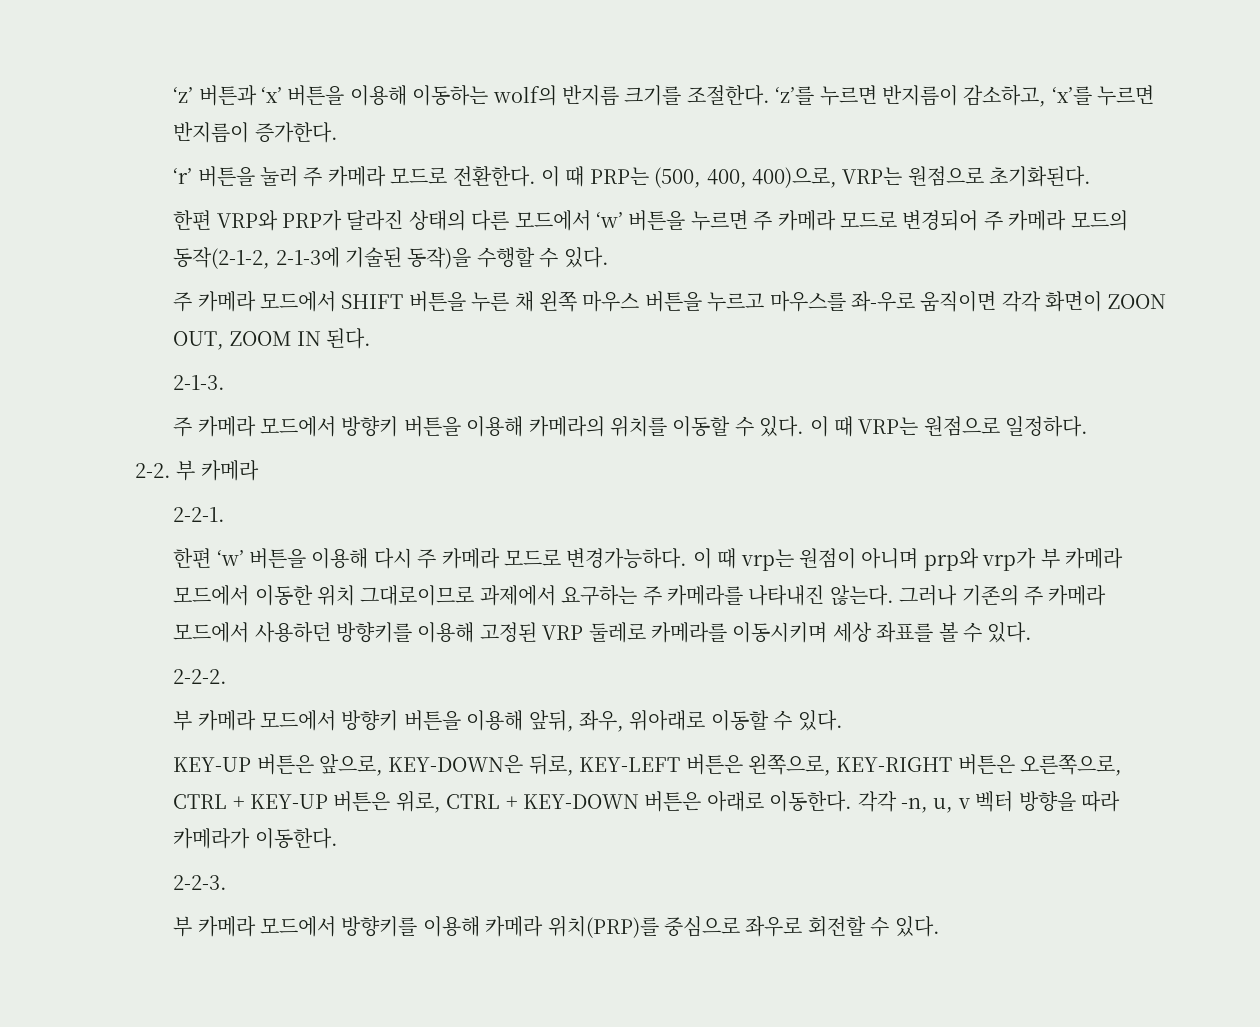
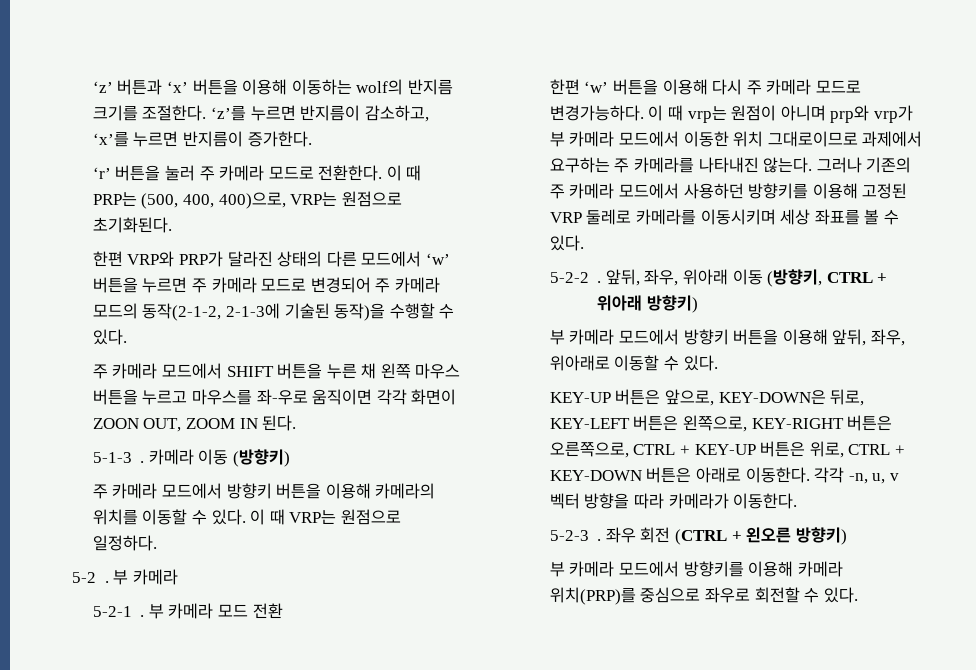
[173,375,226,390] 2-1-3. -> [92,449,291,467] 5-1-3 . 카메라 이동 (방향키)
[135,463,172,478] 2-2. -> [72,572,109,583] 5-2 .
[173,507,226,522] 2-2-1. -> [92,603,283,619] 5-2-1 . 부 카메라 모드 전환
[173,669,228,684] 2-2-2. -> [549,269,888,287] [597,295,698,313] 5-2-2 . 앞뒤, 좌우, 위아래 이동 (방향키, CTRL + 위아래 방향키)
[173,875,228,890] 2-2-3. -> [549,527,847,545] 5-2-3 . 좌우 회전 (CTRL + 왼오른 방향키)

